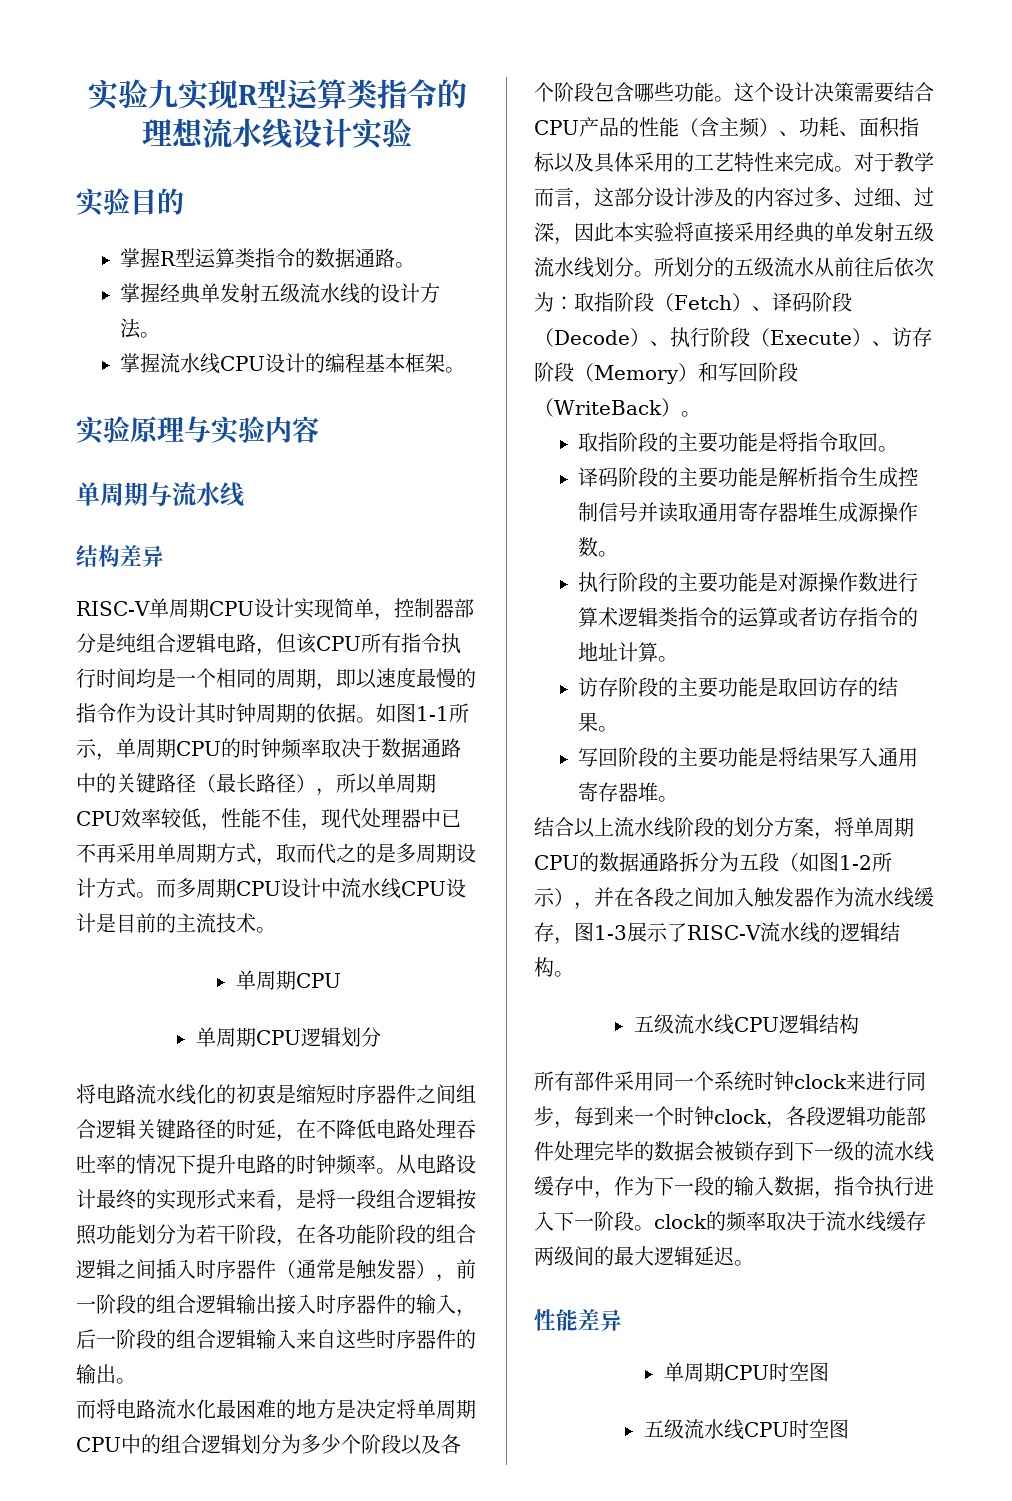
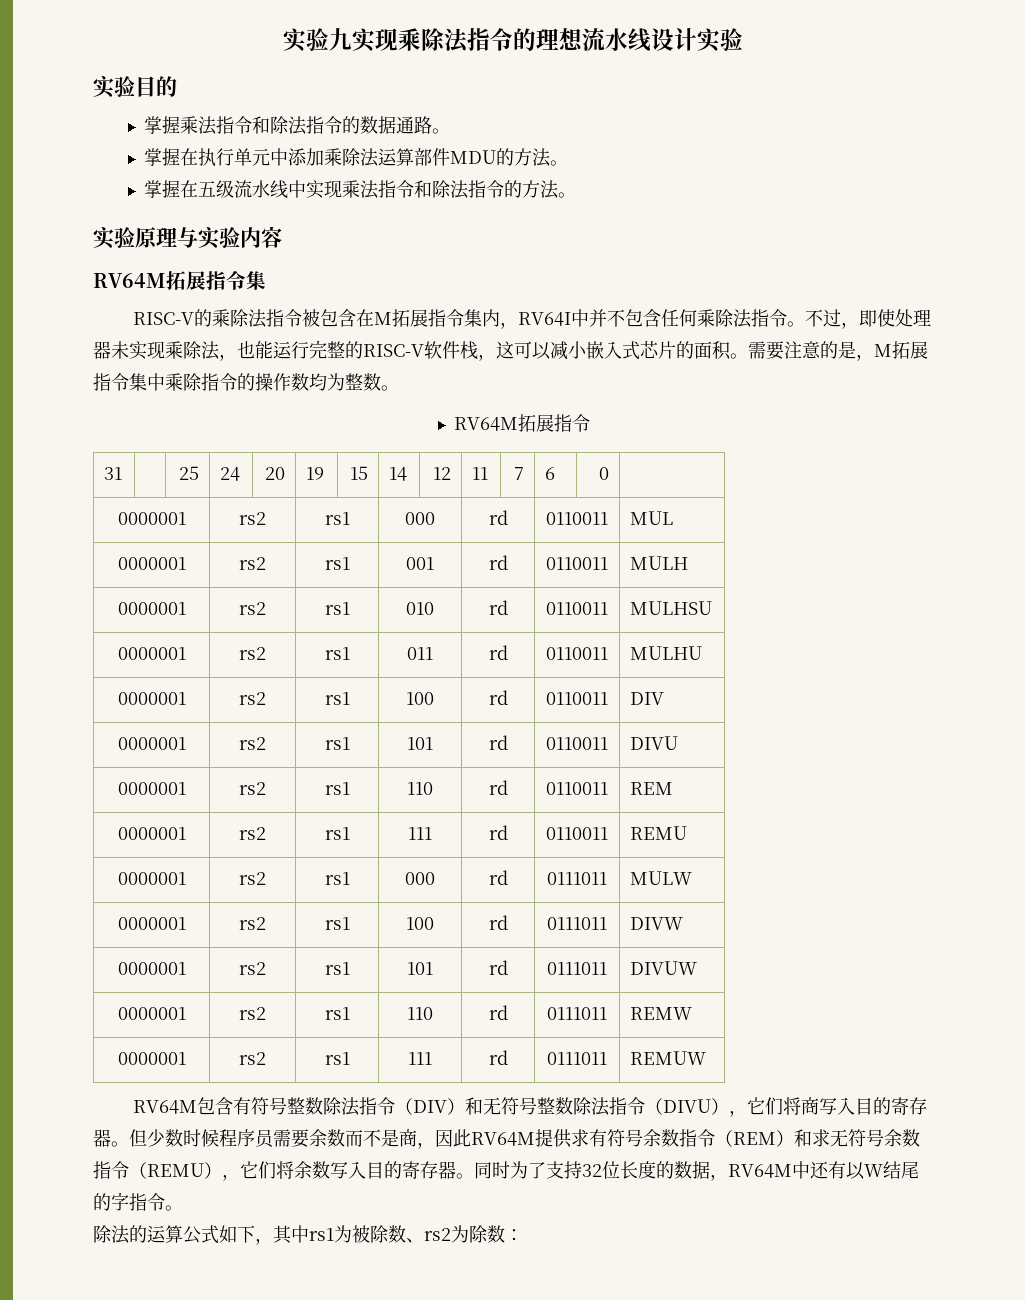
[237,79,377,109] R型运算类 -> [397,28,469,53] 乘除法
[160,248,256,268] R型运算类 -> [180,116,308,135] 乘法指令和除法
[160,283,441,304] [120,318,161,339] [120,353,446,374] 经典单发射五级流水线的设计方法。 // 掌握流水线CPU设计的编程基本框架 -> [180,148,569,167] [144,180,560,199] 在执行单元中添加乘除法运算部件MDU的方法。 // 掌握在五级流水线中实现乘法指令和除法指令的方法
[76,482,244,507] [76,545,164,567] [76,598,474,621] [76,633,461,656] [76,667,476,691] [76,703,469,724] [76,738,461,761] [76,773,436,796] [76,808,461,831] [76,843,476,866] [76,878,466,899] [76,913,276,933] [235,970,341,990] [195,1027,381,1047] [76,1084,476,1105] [76,1119,476,1142] [76,1154,476,1175] [76,1189,476,1212] [76,1224,476,1247] [76,1259,476,1282] [76,1294,476,1317] [76,1329,476,1349] [76,1364,136,1384] [76,1399,476,1419] [76,1434,461,1455] [534,82,934,103] [534,117,919,138] [534,152,934,173] [534,187,934,210] [534,222,934,245] [534,257,934,278] [534,292,852,312] [534,327,932,348] [534,362,798,384] [534,398,701,417] [578,432,899,453] [578,467,919,488] [578,502,919,523] [578,537,619,557] [578,572,919,593] [578,607,919,628] [578,642,679,662] [578,677,899,698] [578,712,619,732] [578,747,919,768] [578,782,679,802] [534,817,914,840] [534,852,892,872] [534,887,934,910] [534,922,900,945] [534,957,574,977] [633,1014,859,1035] [534,1071,926,1091] [534,1106,926,1129] [534,1141,934,1162] [534,1176,934,1199] [534,1211,926,1232] [534,1246,754,1266] [534,1309,622,1331] [663,1362,829,1382] [643,1419,849,1440] 单周期与流水线 // 结构差异 // RISC-V单周期CPU设计实现简单，控制器部分是纯组合逻辑电路，但该CPU所有指令执行时间均是一个相同的周期，即以速度最慢的指令作为设计其时钟周期的依据。如图1-1所示，单周期CPU的时钟频率取决于数据通路中的关键路径（最长路径），所以单周期CPU效率较低，性能不佳，现代处理器中已不再采用单周期方式，取而代之的是多周期设计方式。而多周期CPU设计中流水线CPU设计是目前的主流技术。 // 单周期CPU // 单周期CPU逻辑划分 // 将电路流水线化的初衷是缩短时序器件之间组合逻辑关键路径的时延，在不降低电路处理吞吐率的情况下提升电路的时钟频率。从电路设计最终的实现形式来看，是将一段组合逻辑按照功能划分为若干阶段，在各功能阶段的组合逻辑之间插入时序器件（通常是触发器），前一阶段的组合逻辑输出接入时序器件的输入，后一阶段的组合逻辑输入来自这些时序器件的输出。 // 而将电路流水化最困难的地方是决定将单周期CPU中的组合逻辑划分为多少个阶段以及各个阶段包含哪些功能。这个设计决策需要结合CPU产品的性能（含主频）、功耗、面积指标以及具体采用的工艺特性来完成。对于教学而言，这部分设计涉及的内容过多、过细、过深，因此本实验将直接采用经典的单发射五级流水线划分。所划分的五级流水从前往后依次为：取指阶段（Fetch）、译码阶段（Decode）、执行阶段（Execute）、访存阶段（Memory）和写回阶段（WriteBack）。 // 取指阶段的主要功能是将指令取回。 // 译码阶段的主要功能是解析指令生成控制信号并读取通用寄存器堆生成源操作数。 // 执行阶段的主要功能是对源操作数进行算术逻辑类指令的运算或者访存指令的地址计算。 // 访存阶段的主要功能是取回访存的结果。 // 写回阶段的主要功能是将结果写入通用寄存器堆。 // 结合以上流水线阶段的划分方案，将单周期CPU的数据通路拆分为五段（如图1-2所示），并在各段之间加入触发器作为流水线缓存，图1-3展示了RISC-V流水线的逻辑结构。 // 五级流水线CPU逻辑结构 // 所有部件采用同一个系统时钟clock来进行同步，每到来一个时钟clock，各段逻辑功能部件处理完毕的数据会被锁存到下一级的流水线缓存中，作为下一段的输入数据，指令执行进入下一阶段。clock的频率取决于流水线缓存两级间的最大逻辑延迟。 // 性能差异 // 单周期CPU时空图 // 五级流水线CPU时空图 -> [93,271,266,290] [133,309,932,329] [93,340,928,361] [93,373,399,391] [454,414,591,432] [104,467,123,480] [178,466,199,480] [220,467,241,481] [264,467,285,480] [306,467,325,480] [349,466,368,480] [389,467,408,481] [432,467,451,480] [472,467,489,480] [513,467,524,480] [545,467,556,480] [598,467,609,480] [117,512,186,525] [239,512,266,525] [324,512,350,525] [405,512,435,525] [488,510,508,525] [546,512,608,525] [630,511,674,525] [117,557,186,570] [239,557,266,570] [324,557,350,570] [406,557,434,570] [488,555,508,570] [546,557,608,570] [630,556,689,570] [117,602,186,615] [239,602,266,615] [324,602,350,615] [406,602,434,615] [488,600,508,615] [546,602,608,615] [630,601,713,615] [117,647,186,660] [239,647,266,660] [324,647,350,660] [407,647,433,660] [488,645,508,660] [546,647,608,660] [630,646,703,660] [117,692,186,705] [239,692,266,705] [324,692,350,705] [406,692,434,705] [488,690,508,705] [546,692,608,705] [630,692,665,705] [117,737,186,750] [239,737,266,750] [324,737,350,750] [407,737,433,750] [488,735,508,750] [546,737,608,750] [630,736,679,750] [117,782,186,795] [239,782,266,795] [324,782,350,795] [407,782,433,795] [488,780,508,795] [546,782,608,795] [630,782,674,795] [117,827,186,840] [239,827,266,840] [324,827,350,840] [408,827,432,840] [488,825,508,840] [546,827,608,840] [630,826,688,840] [117,872,186,885] [239,872,266,885] [324,872,350,885] [405,872,435,885] [488,870,508,885] [547,872,607,885] [630,871,693,885] [117,917,186,930] [239,917,266,930] [324,917,350,930] [406,917,434,930] [488,915,508,930] [547,917,607,930] [630,917,684,930] [117,962,186,975] [239,962,266,975] [324,962,350,975] [407,962,433,975] [488,960,508,975] [547,962,607,975] [630,961,698,975] [117,1007,186,1020] [239,1007,266,1020] [324,1007,350,1020] [407,1007,433,1020] [488,1005,508,1020] [547,1007,607,1020] [630,1007,693,1020] [117,1052,186,1065] [239,1052,266,1065] [324,1052,350,1065] [408,1052,432,1065] [488,1050,508,1065] [547,1052,607,1065] [630,1051,707,1065] [133,1097,928,1117] [93,1129,920,1149] [93,1161,919,1181] [93,1192,183,1211] [93,1225,523,1245] RV64M拓展指令集 // RISC-V的乘除法指令被包含在M拓展指令集内，RV64I中并不包含任何乘除法指令。不过，即使处理器未实现乘除法，也能运行完整的RISC-V软件栈，这可以减小嵌入式芯片的面积。需要注意的是，M拓展指令集中乘除指令的操作数均为整数。 // RV64M拓展指令 // 31 | | 25 | 24 | 20 | 19 | 15 | 14 | 12 | 11 | 7 | 6 | 0 | // 0000001 | rs2 | rs1 | 000 | rd | 0110011 | MUL // 0000001 | rs2 | rs1 | 001 | rd | 0110011 | MULH // 0000001 | rs2 | rs1 | 010 | rd | 0110011 | MULHSU // 0000001 | rs2 | rs1 | 011 | rd | 0110011 | MULHU // 0000001 | rs2 | rs1 | 100 | rd | 0110011 | DIV // 0000001 | rs2 | rs1 | 101 | rd | 0110011 | DIVU // 0000001 | rs2 | rs1 | 110 | rd | 0110011 | REM // 0000001 | rs2 | rs1 | 111 | rd | 0110011 | REMU // 0000001 | rs2 | rs1 | 000 | rd | 0111011 | MULW // 0000001 | rs2 | rs1 | 100 | rd | 0111011 | DIVW // 0000001 | rs2 | rs1 | 101 | rd | 0111011 | DIVUW // 0000001 | rs2 | rs1 | 110 | rd | 0111011 | REMW // 0000001 | rs2 | rs1 | 111 | rd | 0111011 | REMUW // RV64M包含有符号整数除法指令（DIV）和无符号整数除法指令（DIVU），它们将商写入目的寄存器。但少数时候程序员需要余数而不是商，因此RV64M提供求有符号余数指令（REM）和求无符号余数指令（REMU），它们将余数写入目的寄存器。同时为了支持32位长度的数据，RV64M中还有以W结尾的字指令。 // 除法的运算公式如下，其中rs1为被除数、rs2为除数：

